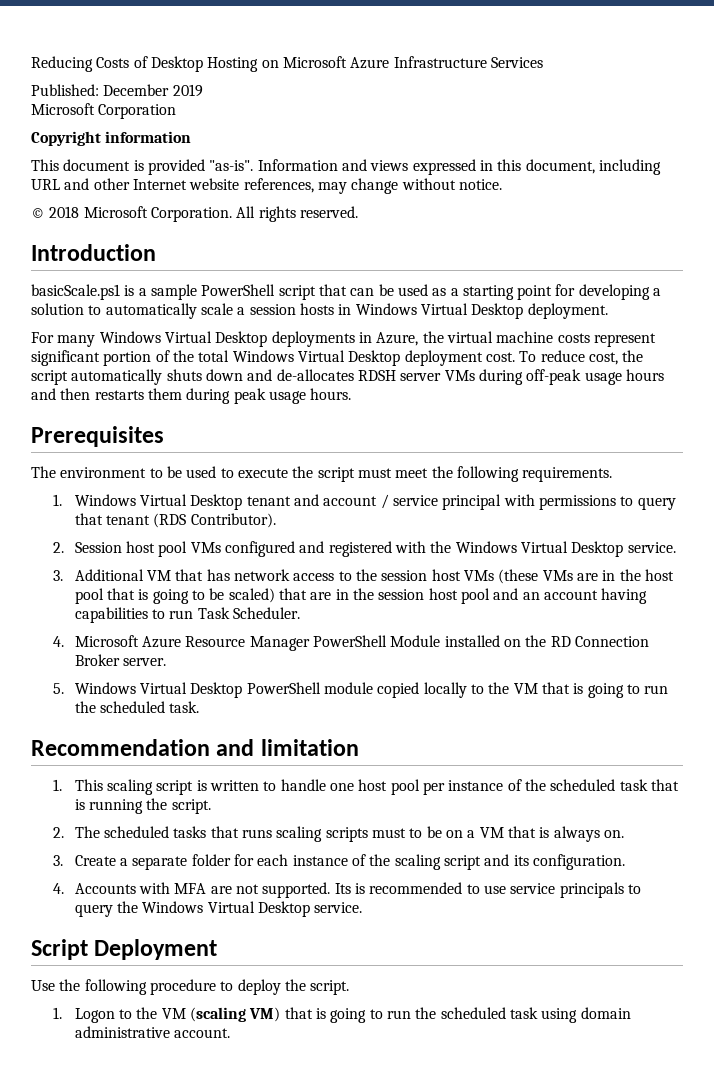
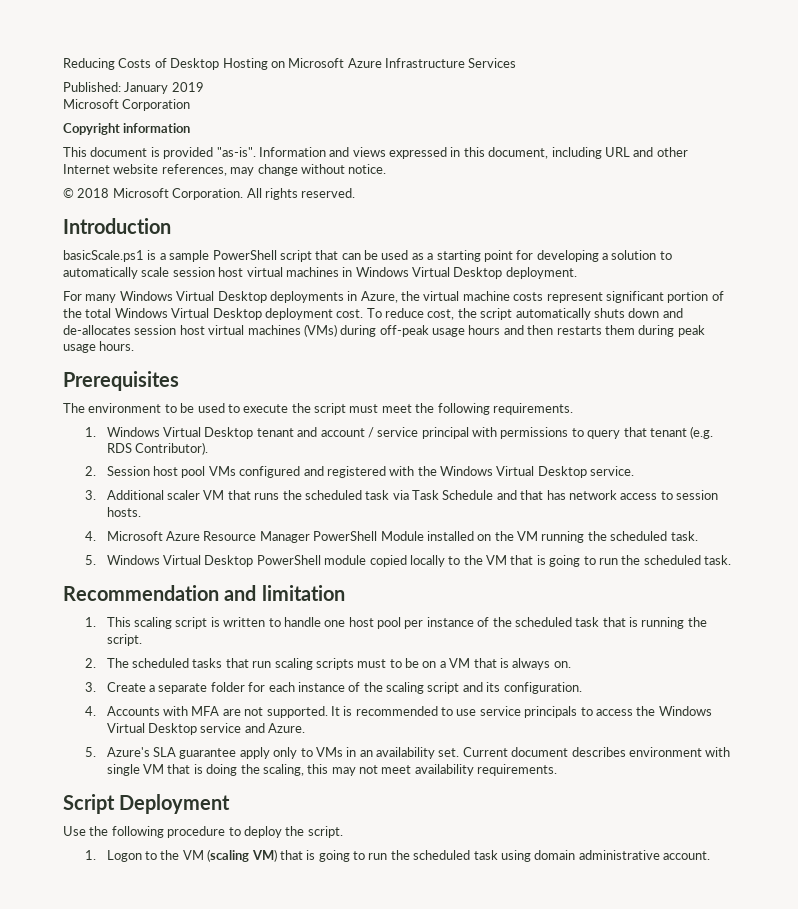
[103,84,170,96] December -> [124,82,169,94] January
[237,303,334,315] a session hosts -> [172,267,339,277] session host virtual machines
[357,370,475,381] RDSH server VMs -> [134,324,337,337] session host virtual machines (VMs)
[153,513,187,528] (RDS -> [690,426,714,439] [106,443,132,453] (e.g. RDS
[147,569,674,584] [74,588,648,604] [74,607,301,623] VM that has network access to the session host VMs (these VMs are in the host pool that is going to be scaled) that are in the session host pool and an account having capabilities to run Task Scheduler. -> [167,490,719,500] [106,507,141,517] scaler VM that runs the scheduled task via Task Schedule and that has network access to session hosts.
[550,636,650,647] [74,654,167,666] RD Connection Broker server. -> [517,531,698,543] VM running the scheduled task.
[242,829,273,838] runs -> [252,661,272,668] run
[334,883,351,894] Its -> [330,706,340,716] It
[74,901,363,917] query the Windows Virtual Desktop service. -> [595,706,712,716] [106,723,306,735] [84,747,731,759] [106,764,558,776] access the Windows Virtual Desktop service and Azure. // 5. Azure's SLA guarantee apply only to VMs in an availability set. Current document describes environment with single VM that is doing the scaling, this may not meet availability requirements.

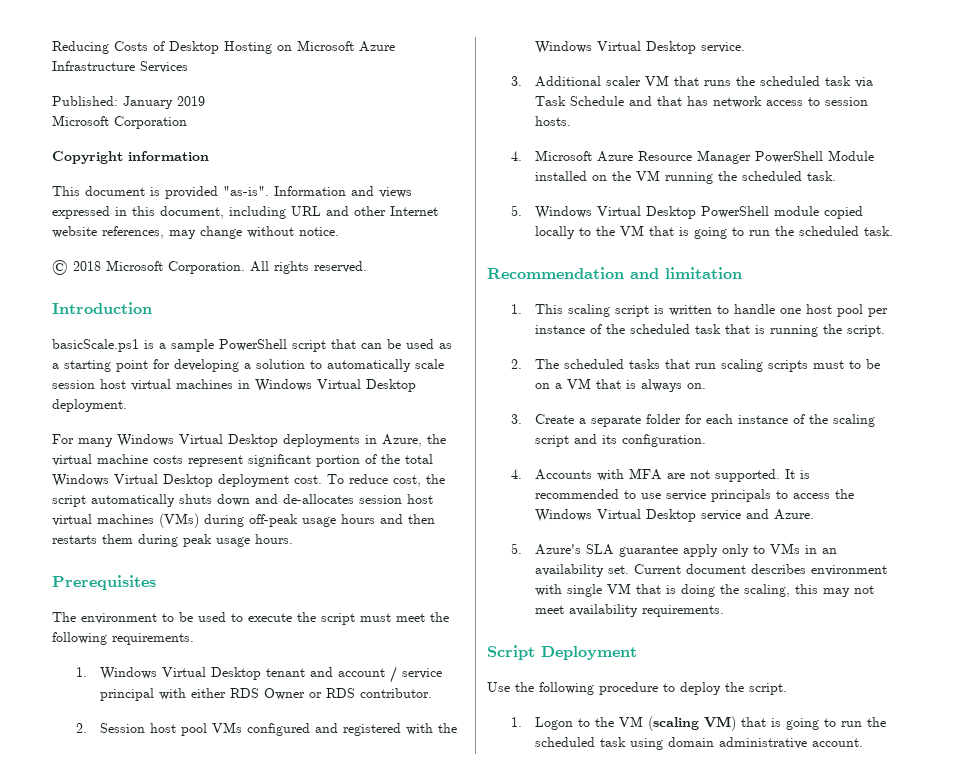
[500,426,714,439] [106,442,209,455] permissions to query that tenant (e.g. RDS Contributor). -> [191,688,433,700] either RDS Owner or RDS contributor.

